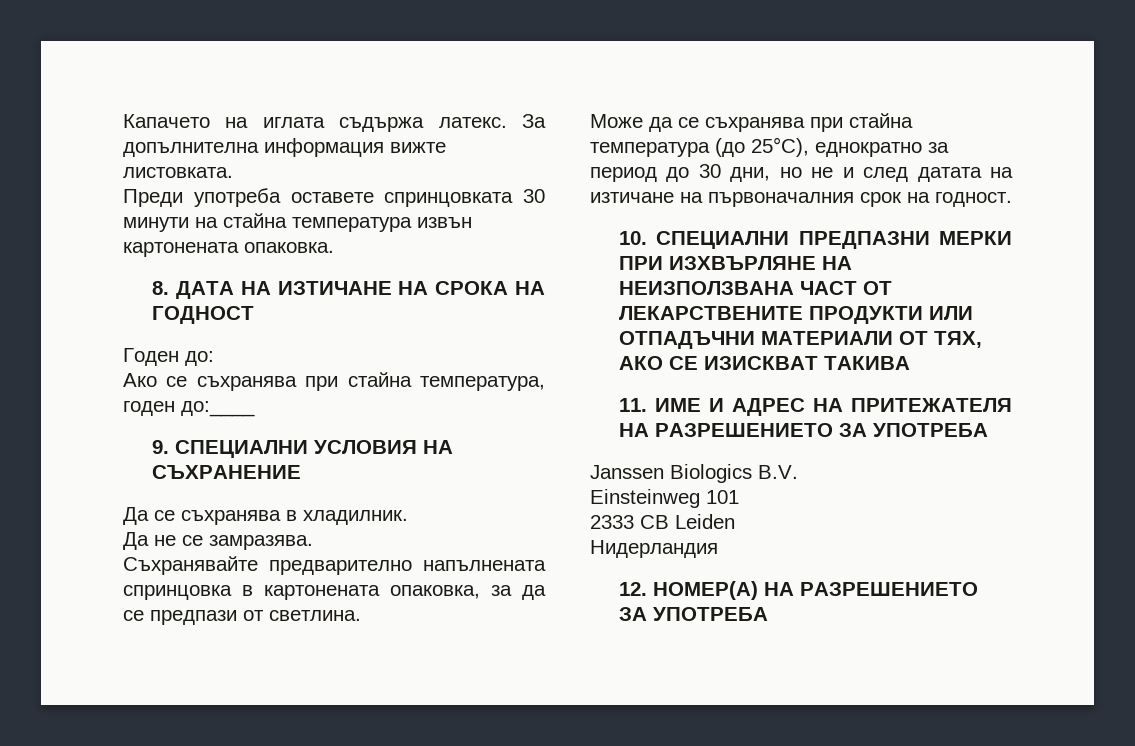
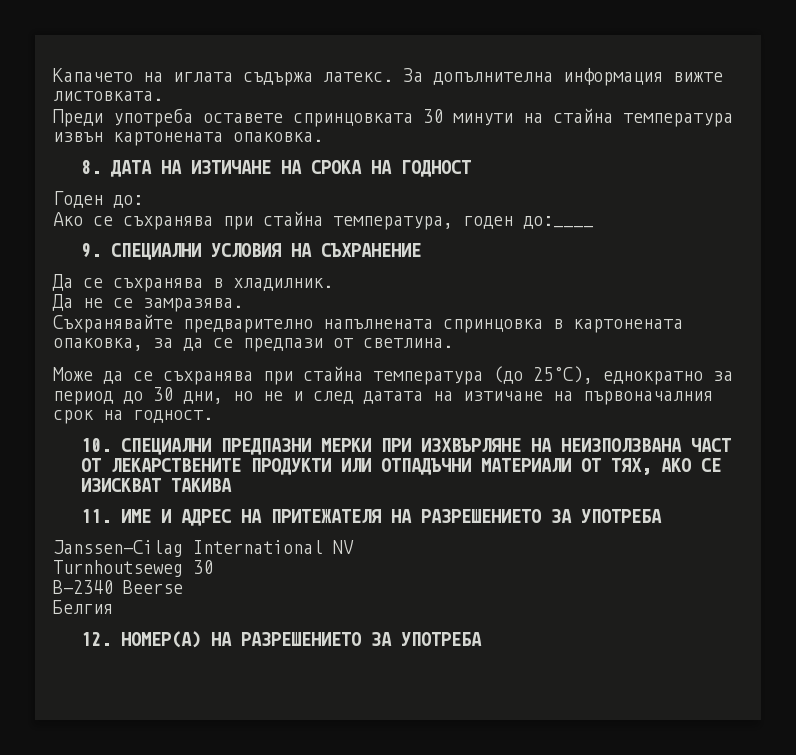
[590,464,798,483] [590,489,739,508] [590,514,735,529] [590,540,718,558] Janssen Biologics B.V. // Einsteinweg 101 // 2333 CB Leiden // Нидерландия -> [53,540,354,557] [53,560,213,577] [53,580,183,594] [53,600,113,614] Janssen-Cilag International NV // Turnhoutseweg 30 // B-2340 Beerse // Белгия

